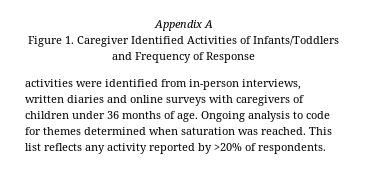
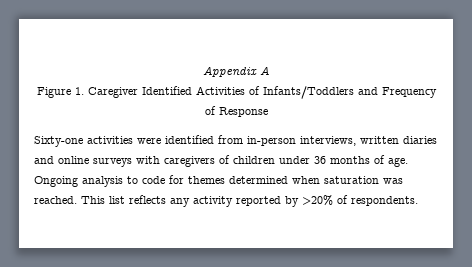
(255, 57) none -> [34,136,83,147] Sixty-one

